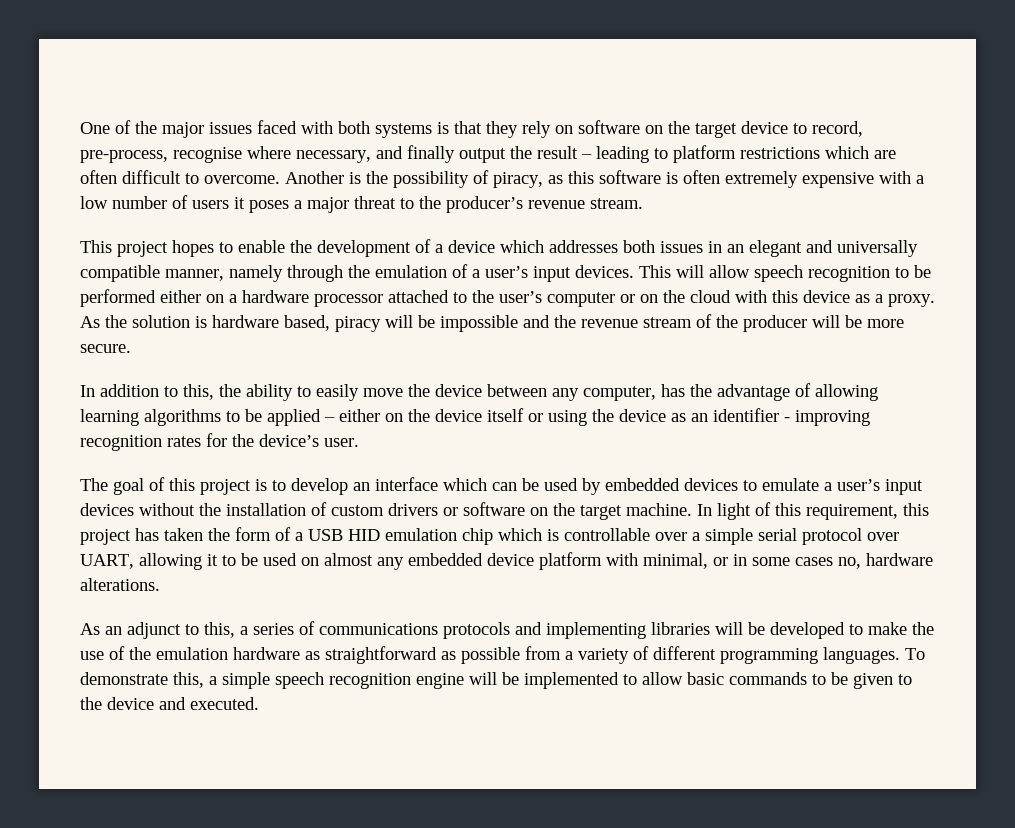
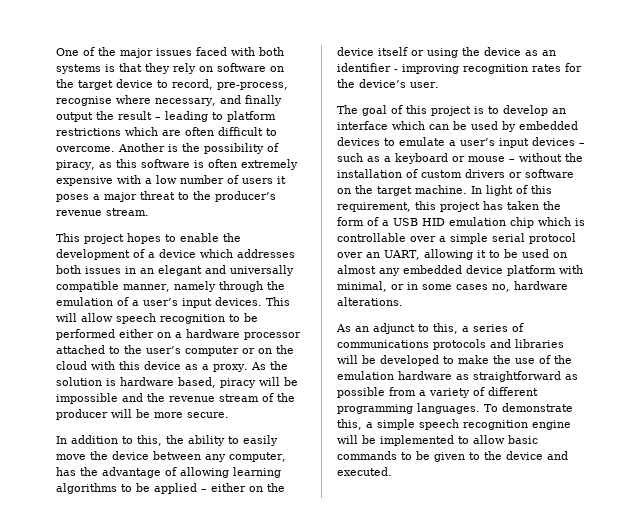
(134, 509) none -> [579,143,585,146] [337,153,515,164] – such as a keyboard or mouse –
(899, 536) none -> [366,252,380,258] an
[546,622,646,639] implementing -> (511, 343) none

